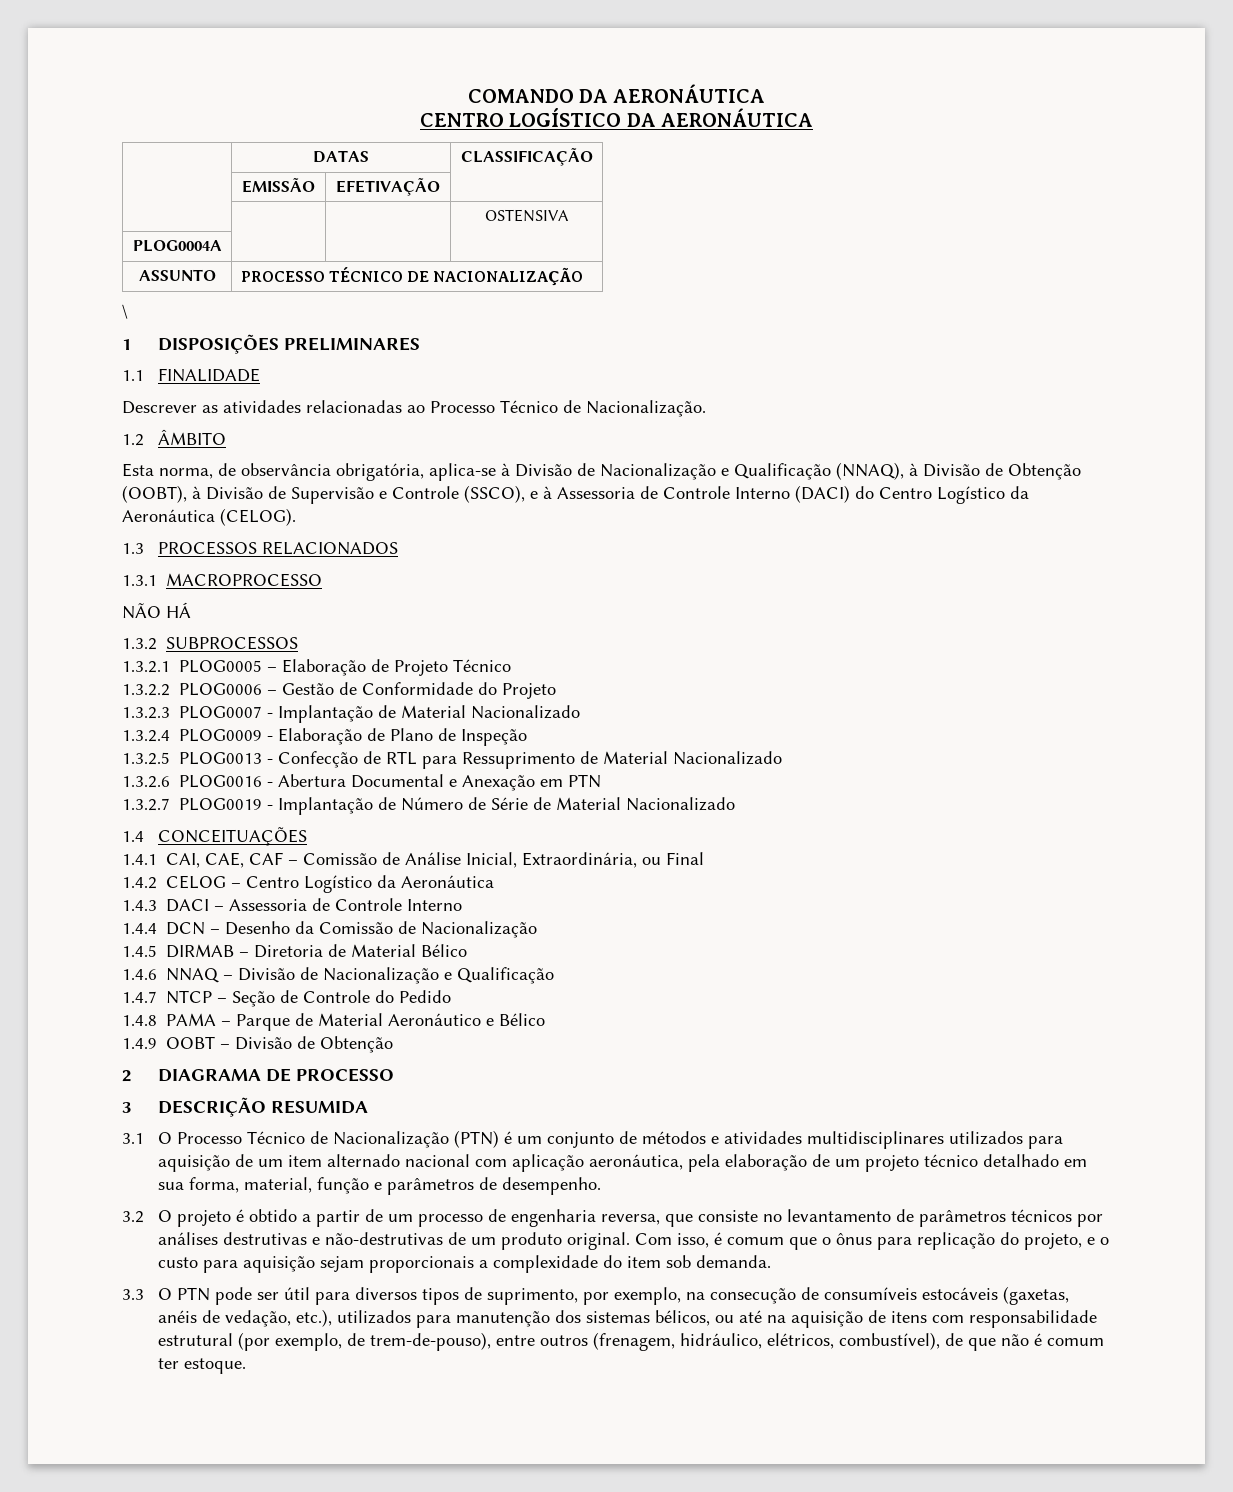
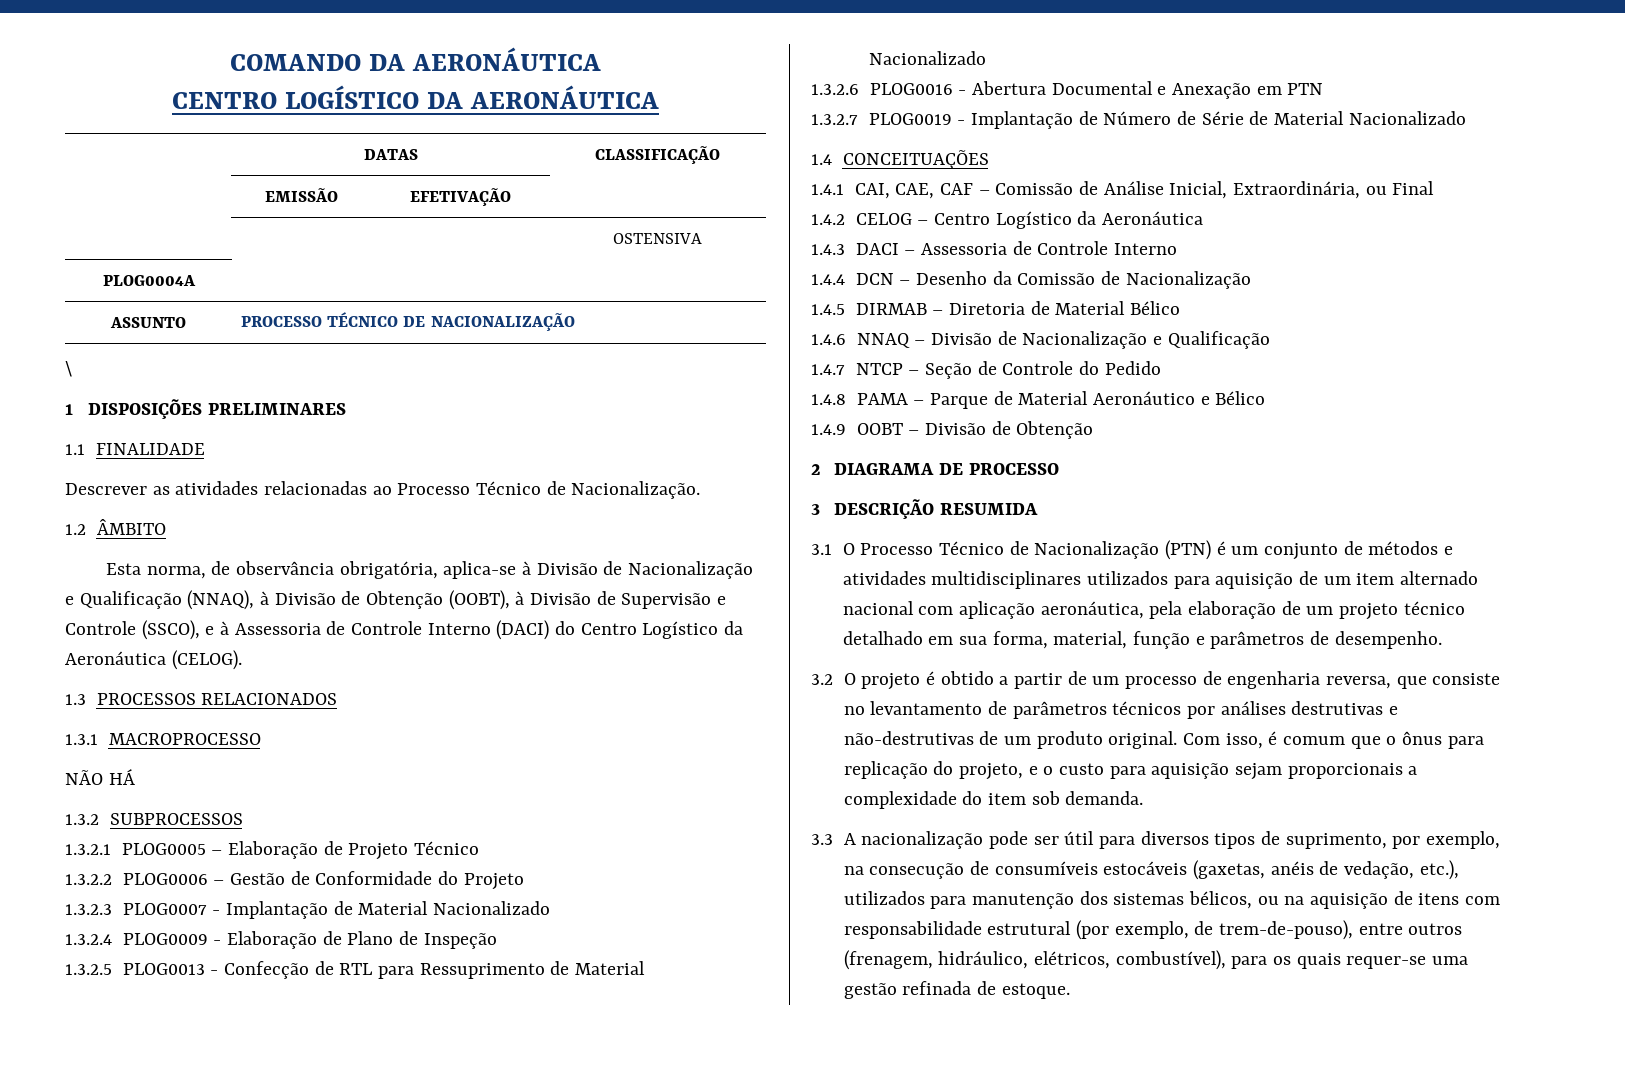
[157,1287,210,1301] O PTN -> [843,831,984,849] A nacionalização
[738,1310,762,1323] até -> (1279, 900) none
[944,1333,1104,1351] [157,1358,179,1369] de que não é comum ter -> [1231,953,1468,969] [843,981,996,999] para os quais requer-se uma gestão refinada de

